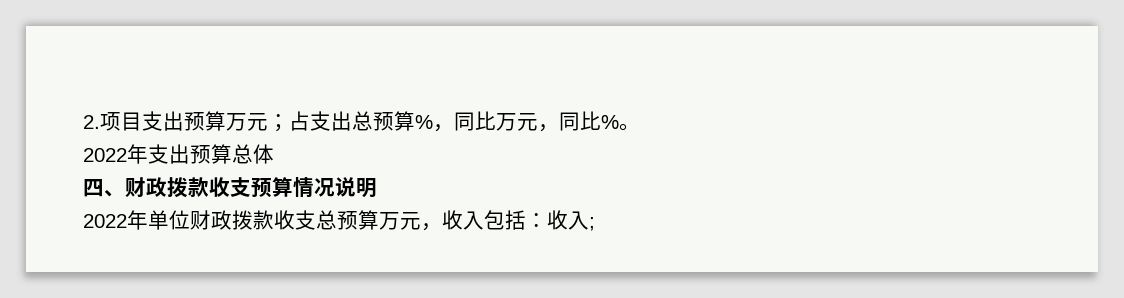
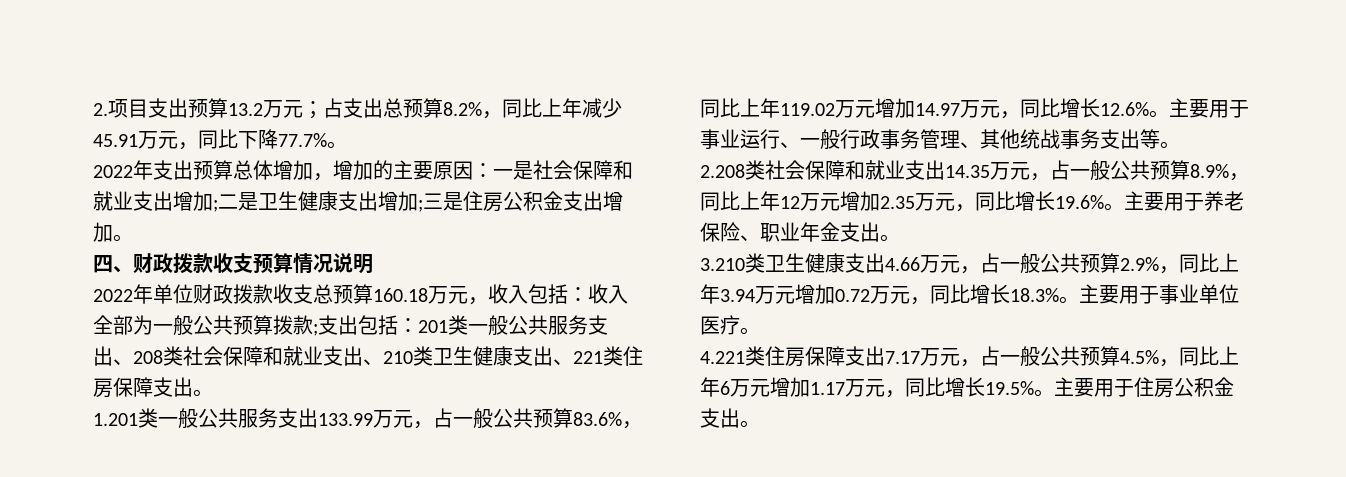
(226, 121) none -> [228,103,263,116] 13.2
[415,111,619,132] %，同比万元，同比% -> [443,98,622,119] [93,129,327,150] 8.2%，同比上年减少45.91万元，同比下降77.7%
(274, 154) none -> [273,160,633,181] [93,191,623,212] [93,222,133,242] 增加，增加的主要原因：一是社会保障和就业支出增加;二是卫生健康支出增加;三是住房公积金支出增加。
(379, 220) none -> [373,288,428,302] 160.18
[589,217,595,231] ; -> [93,315,608,336] [93,346,643,366] [93,377,213,398] [93,408,642,429] [700,98,1249,119] [700,129,1180,149] [700,160,1249,181] [700,191,1244,212] [700,222,900,242] [700,253,1239,274] [700,284,1239,305] [700,315,760,335] [700,346,1239,367] [700,377,1234,398] [700,408,760,428] 全部为一般公共预算拨款;支出包括：201类一般公共服务支出、208类社会保障和就业支出、210类卫生健康支出、221类住房保障支出。 // 1.201类一般公共服务支出133.99万元，占一般公共预算83.6%，同比上年119.02万元增加14.97万元，同比增长12.6%。主要用于事业运行、一般行政事务管理、其他统战事务支出等。 // 2.208类社会保障和就业支出14.35万元，占一般公共预算8.9%，同比上年12万元增加2.35万元，同比增长19.6%。主要用于养老保险、职业年金支出。 // 3.210类卫生健康支出4.66万元，占一般公共预算2.9%，同比上年3.94万元增加0.72万元，同比增长18.3%。主要用于事业单位医疗。 // 4.221类住房保障支出7.17万元，占一般公共预算4.5%，同比上年6万元增加1.17万元，同比增长19.5%。主要用于住房公积金支出。

